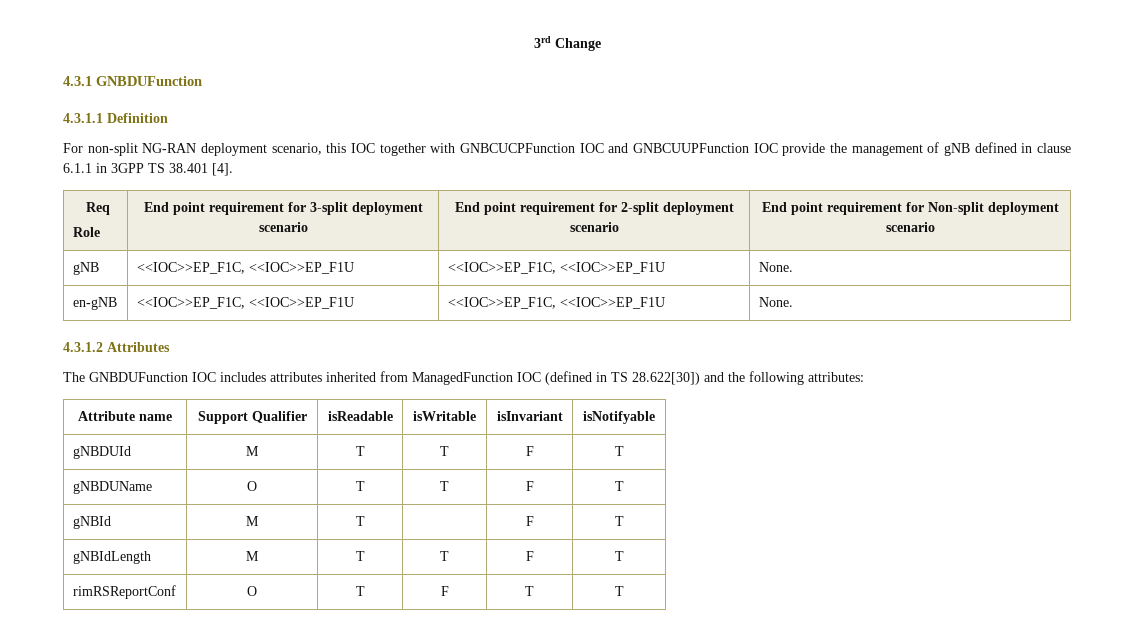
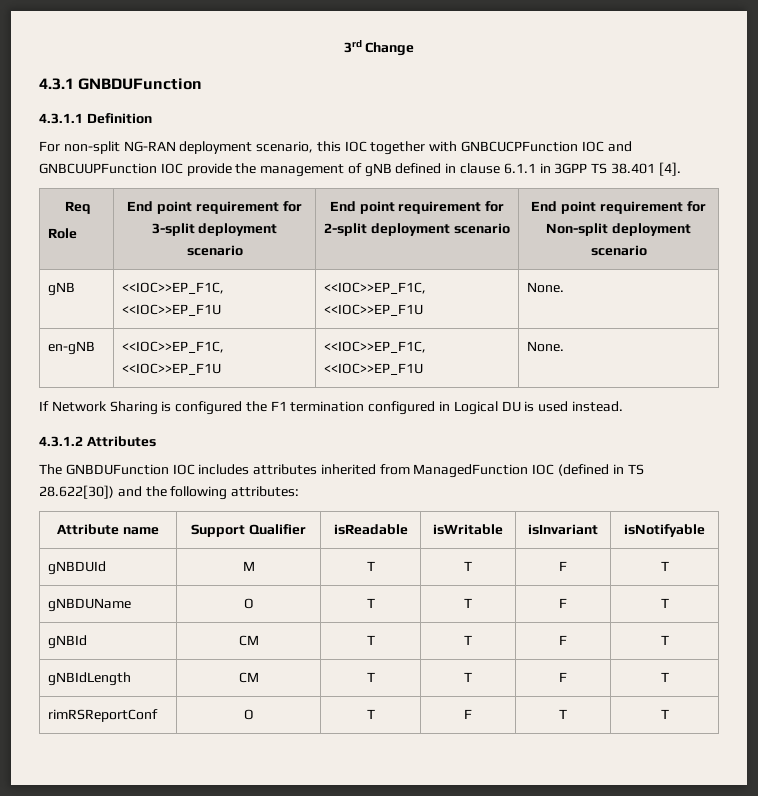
(793, 302) none -> [39,401,623,415] // If Network Sharing is configured the F1 termination configured in Logical DU is used instead.
[246,516,259,526] [355,516,365,526] M | T | -> [238,635,259,646] [366,635,375,645] [464,635,472,645] CM | T | T
[246,551,259,561] M -> [238,672,259,683] CM

